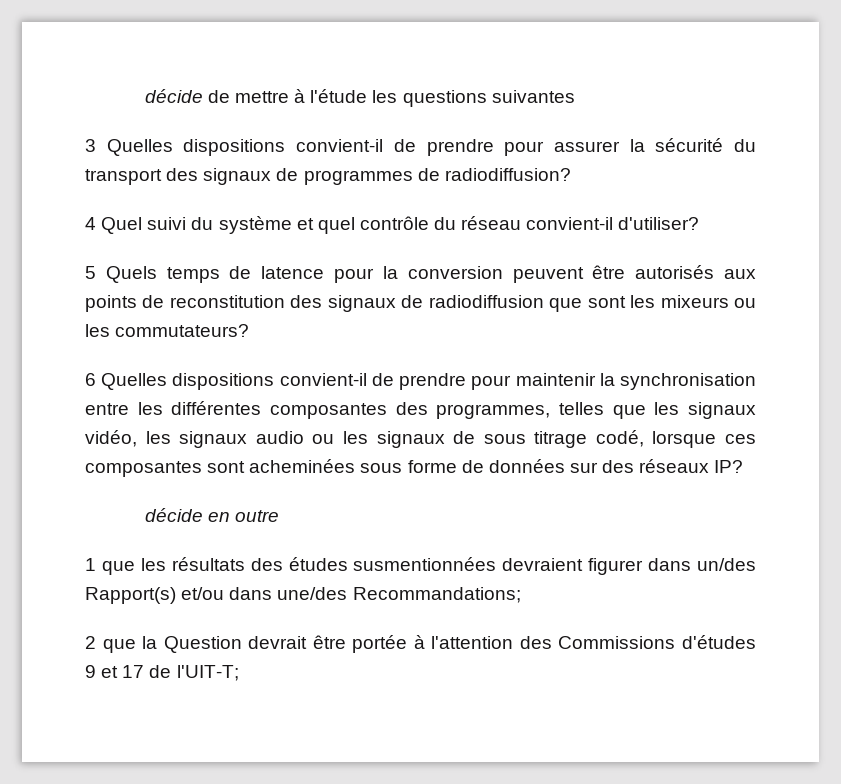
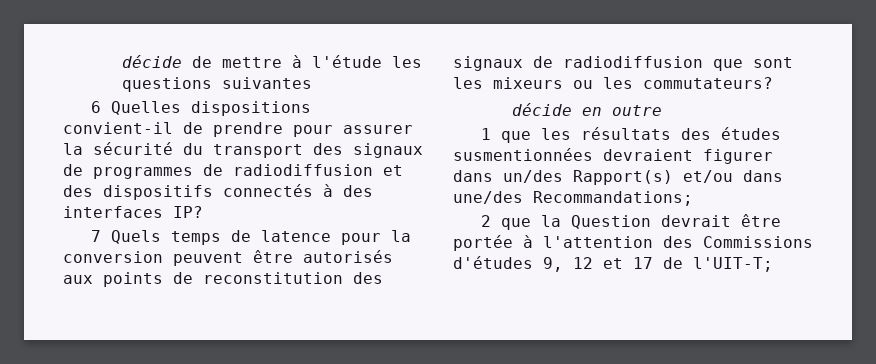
[85,139,96,152] 3 -> [90,101,101,113] 6
[444,168,571,181] [85,216,700,234] [85,266,96,279] radiodiffusion? // 4 Quel suivi du système et quel contrôle du réseau convient-il d'utiliser? // 5 -> [233,164,403,176] [63,184,373,200] [63,206,203,218] [90,230,101,242] radiodiffusion et des dispositifs connectés à des interfaces IP? // 7
[85,373,756,390] [85,401,756,419] [85,430,756,448] [85,459,744,477] // 6 Quelles dispositions convient-il de prendre pour maintenir la synchronisation entre les différentes composantes des programmes, telles que les signaux vidéo, les signaux audio ou les signaux de sous titrage codé, lorsque ces composantes sont acheminées sous forme de données sur des réseaux IP? -> (773, 83) none
[85,665,96,678] 9 -> [543,257,593,272] 9, 12

